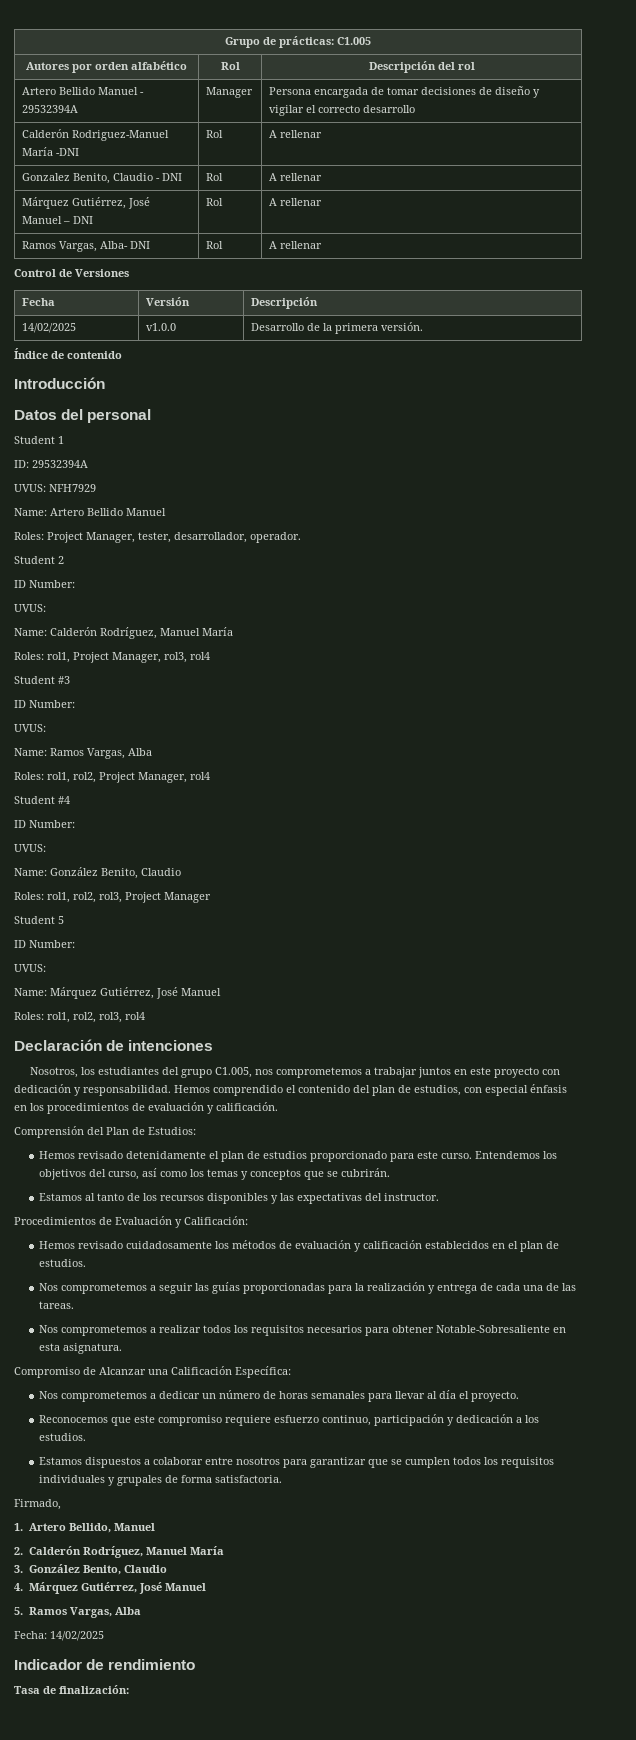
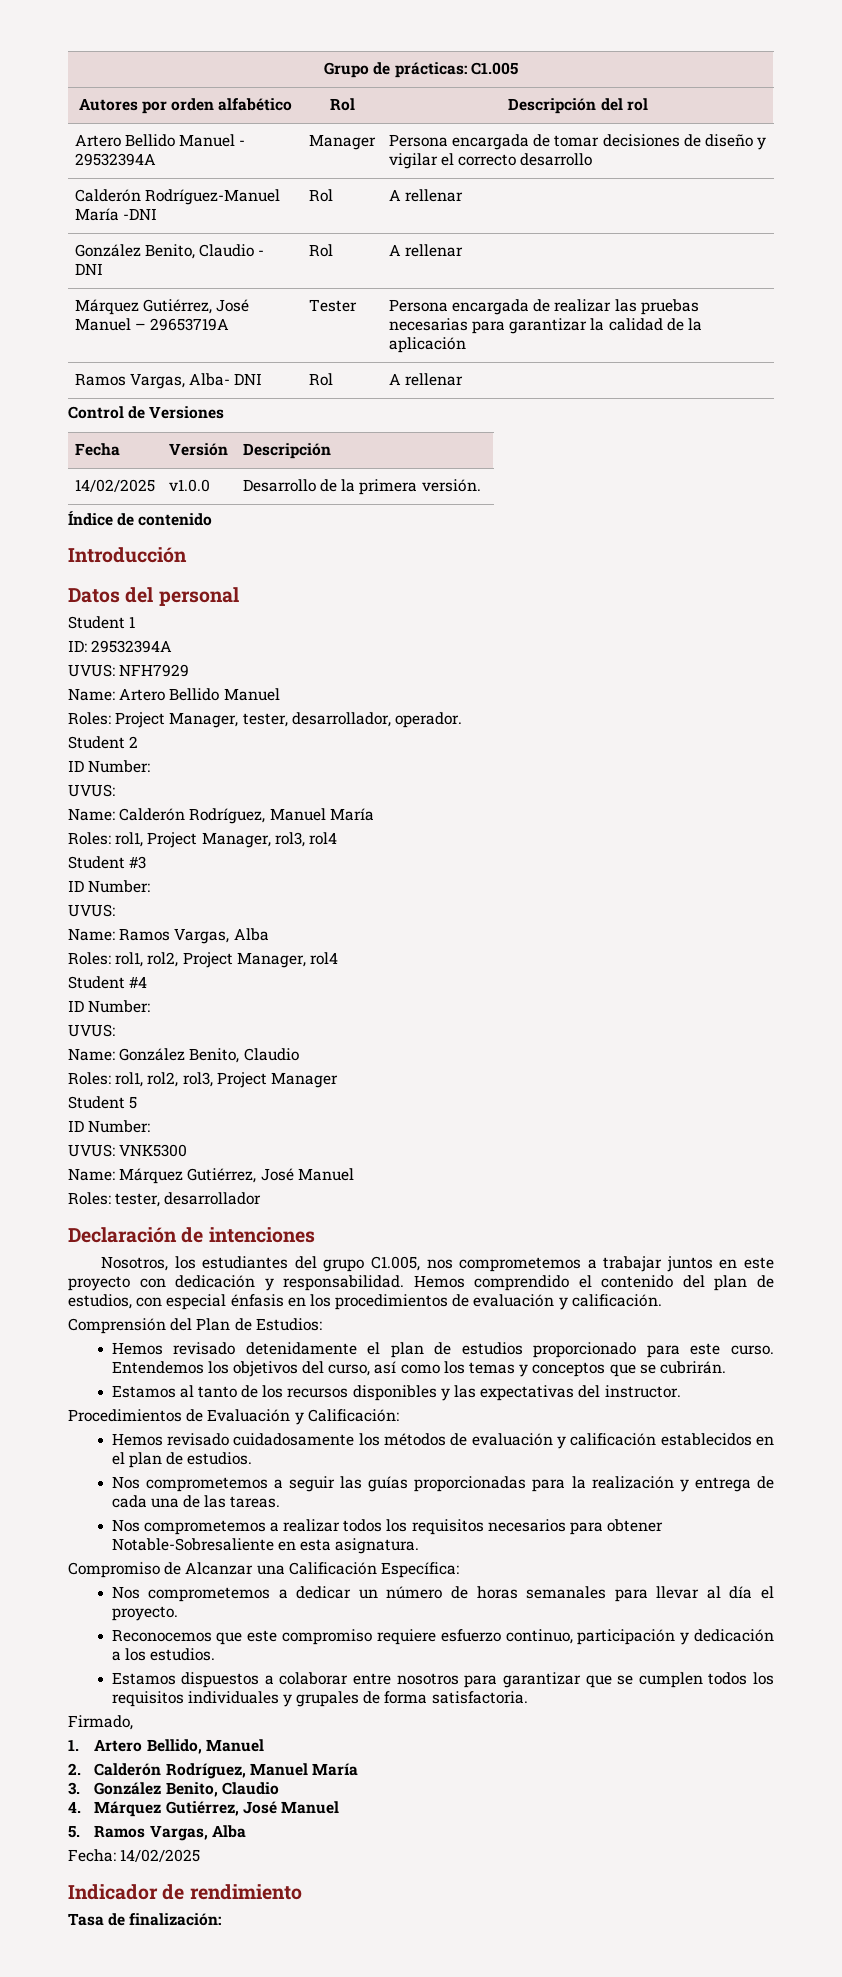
[72,130,170,141] Rodriguez-Manuel -> [145,189,281,205] Rodríguez-Manuel
[22,173,71,181] Gonzalez -> [74,244,141,257] González
[73,216,94,224] [206,198,224,206] [269,198,323,206] DNI | Rol | A rellenar -> [150,318,230,331] [308,299,357,312] [388,299,699,315] [388,318,702,334] [388,337,466,353] 29653719A | Tester | Persona encargada de realizar las pruebas necesarias para garantizar la calidad de la aplicación
(46, 968) none -> [119,1144,188,1157] VNK5300
[47,1012,145,1023] rol1, rol2, rol3, rol4 -> [115,1192,262,1207] tester, desarrollador

